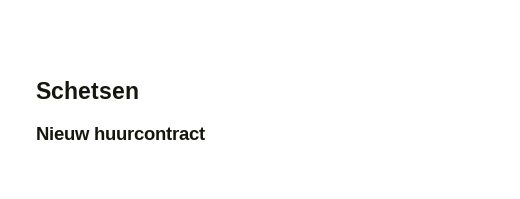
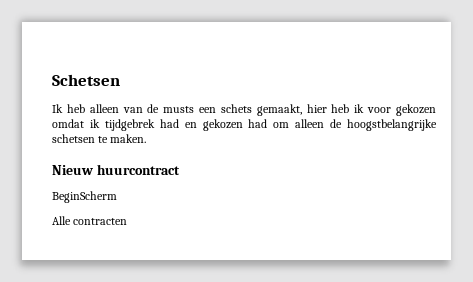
(139, 90) none -> [52,104,437,116] [52,119,437,131] [52,134,147,143] // Ik heb alleen van de musts een schets gemaakt, hier heb ik voor gekozen omdat ik tijdgebrek had en gekozen had om alleen de hoogstbelangrijke schetsen te maken.
(205, 133) none -> [52,191,117,203] [52,216,128,225] // BeginScherm // Alle contracten

